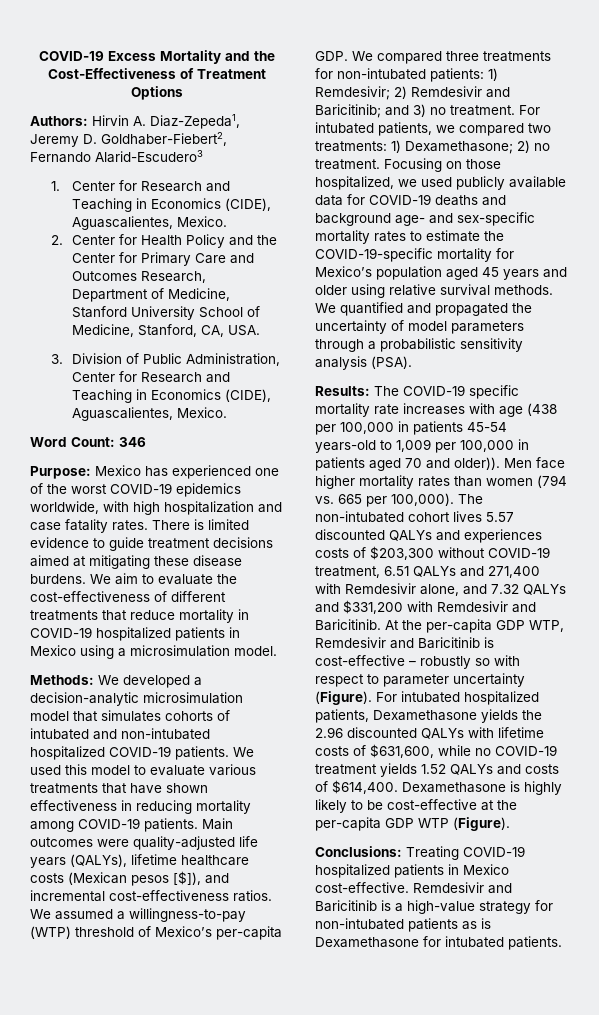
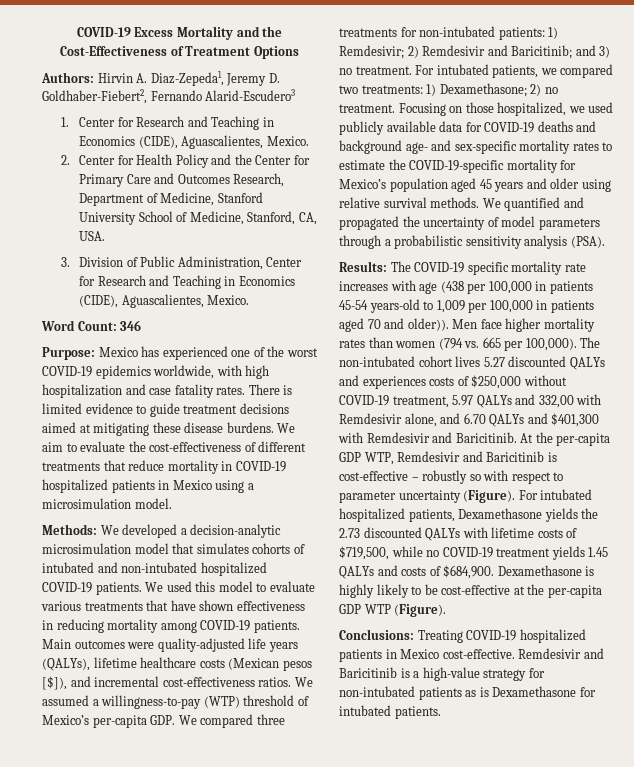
[486,512,514,522] 5.57 -> [483,357,505,367] 5.27
[370,546,434,560] $203,300 -> [471,375,522,389] $250,000
[384,566,540,578] 6.51 QALYs and 271,400 -> [452,394,574,408] 5.97 QALYs and 332,00
[491,584,566,595] [315,600,403,614] 7.32 QALYs and $331,200 -> [463,413,600,427] 6.70 QALYs and $401,300
[315,727,343,738] 2.96 -> [339,528,360,538] 2.73
[370,744,434,758] $631,600, -> [339,546,389,560] $719,500,
[421,764,446,774] 1.52 -> [588,547,609,557] 1.45
[332,780,398,794] $614,400. -> [443,565,495,579] $684,900.

